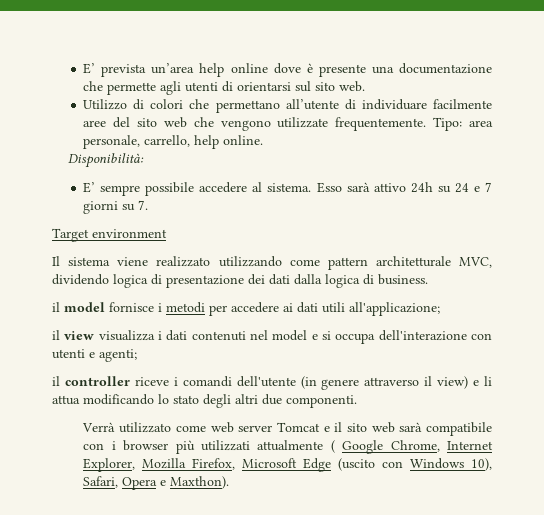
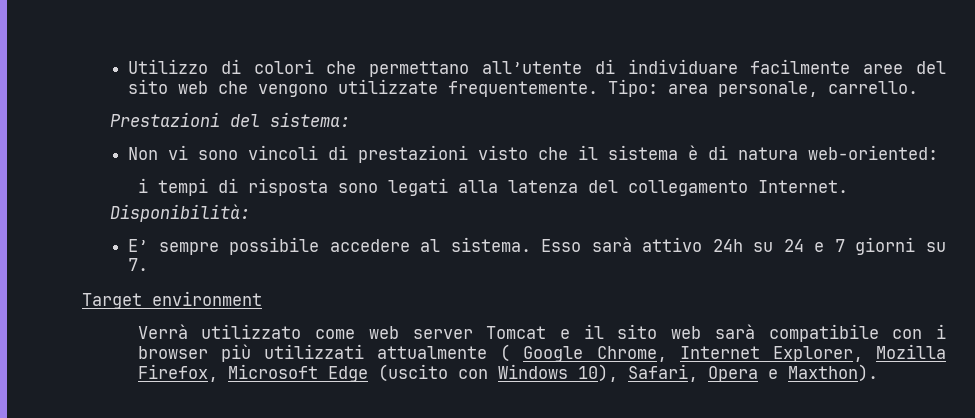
[83,63,493,77] [83,81,366,95] E’ prevista un’area help online dove è presente una documentazione che permette agli utenti di orientarsi sul sito web. // -> (127, 66) none
[144,135,264,149] carrello, help online. -> [827,81,918,94] [109,112,350,127] [127,145,938,163] [137,178,848,196] carrello. // Prestazioni del sistema: // Non vi sono vincoli di prestazioni visto che il sistema è di natura web‐oriented: // i tempi di risposta sono legati alla latenza del collegamento Internet.
[52,256,492,270] [52,274,428,288] [52,302,440,316] [52,330,492,344] [52,349,137,362] [52,376,493,390] [52,394,357,408] // Il sistema viene realizzato utilizzando come pattern architetturale MVC, dividendo logica di presentazione dei dati dalla logica di business. // il model fornisce i metodi per accedere ai dati utili all'applicazione; // il view visualizza i dati contenuti nel model e si occupa dell'interazione con utenti e agenti; // il controller riceve i comandi dell'utente (in genere attraverso il view) e li attua modificando lo stato degli altri due componenti. -> (262, 298) none

